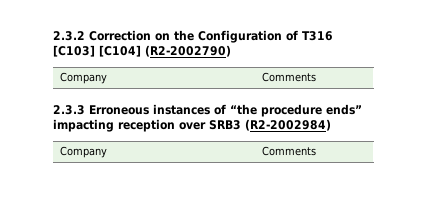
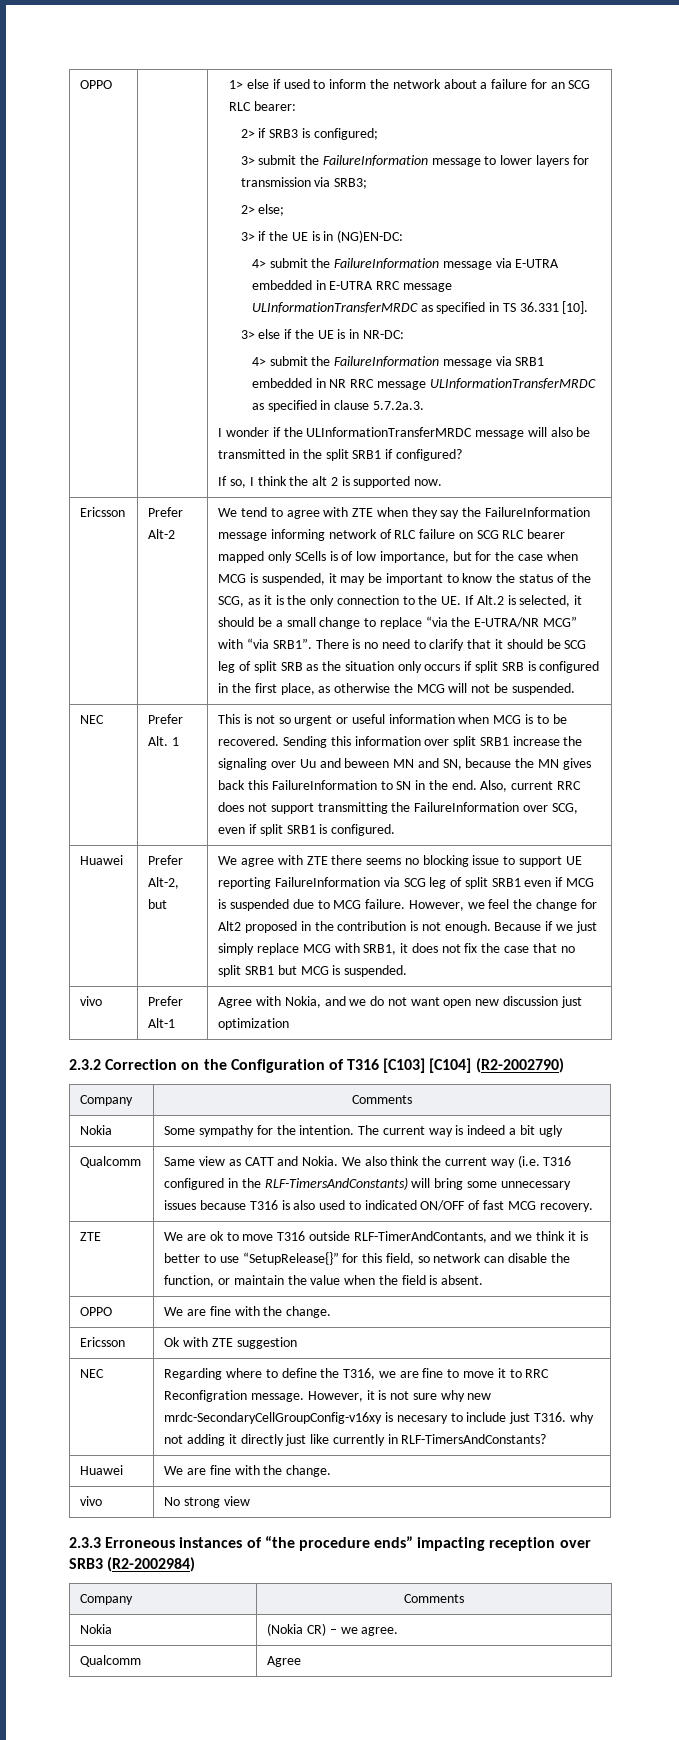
(53, 36) none -> [80,80,113,89] [229,79,591,89] [229,101,297,111] [240,128,378,140] [240,155,589,167] [240,177,368,189] [240,204,285,216] [240,230,404,243] [251,258,560,270] [251,280,452,292] [251,301,589,314] [240,329,404,339] [251,356,545,368] [251,378,596,390] [251,400,424,412] [218,427,591,439] [218,449,462,461] [218,476,443,488] [80,507,126,517] [148,507,184,517] [148,529,176,539] [218,507,590,519] [218,529,566,541] [218,551,578,563] [218,573,591,585] [218,595,583,607] [218,616,577,629] [218,638,587,651] [218,661,600,673] [218,683,575,695] [80,715,105,724] [148,714,184,724] [148,736,179,746] [218,714,567,726] [218,736,583,748] [218,758,591,770] [218,780,581,792] [218,802,578,814] [218,824,396,836] [80,855,124,865] [148,855,184,865] [148,877,180,889] [148,899,168,909] [218,855,582,867] [218,877,594,889] [218,899,597,911] [218,921,597,933] [218,943,575,955] [218,965,408,977] [80,996,103,1006] [148,996,184,1006] [148,1018,176,1028] [218,996,582,1008] [218,1018,290,1030] OPPO | | 1> else if used to inform the network about a failure for an SCG RLC bearer: // 2> if SRB3 is configured; // 3> submit the FailureInformation message to lower layers for transmission via SRB3; // 2> else; // 3> if the UE is in (NG)EN-DC: // 4> submit the FailureInformation message via E-UTRA embedded in E-UTRA RRC message ULInformationTransferMRDC as specified in TS 36.331 [10]. // 3> else if the UE is in NR-DC: // 4> submit the FailureInformation message via SRB1 embedded in NR RRC message ULInformationTransferMRDC as specified in clause 5.7.2a.3. // I wonder if the ULInformationTransferMRDC message will also be transmitted in the split SRB1 if configured? // If so, I think the alt 2 is supported now. // Ericsson | Prefer Alt-2 | We tend to agree with ZTE when they say the FailureInformation message informing network of RLC failure on SCG RLC bearer mapped only SCells is of low importance, but for the case when MCG is suspended, it may be important to know the status of the SCG, as it is the only connection to the UE. If Alt.2 is selected, it should be a small change to replace “via the E-UTRA/NR MCG” with “via SRB1”. There is no need to clarify that it should be SCG leg of split SRB as the situation only occurs if split SRB is configured in the first place, as otherwise the MCG will not be suspended. // NEC | Prefer Alt. 1 | This is not so urgent or useful information when MCG is to be recovered. Sending this information over split SRB1 increase the signaling over Uu and beween MN and SN, because the MN gives back this FailureInformation to SN in the end. Also, current RRC does not support transmitting the FailureInformation over SCG, even if split SRB1 is configured. // Huawei | Prefer Alt-2, but | We agree with ZTE there seems no blocking issue to support UE reporting FailureInformation via SCG leg of split SRB1 even if MCG is suspended due to MCG failure. However, we feel the change for Alt2 proposed in the contribution is not enough. Because if we just simply replace MCG with SRB1, it does not fix the case that no split SRB1 but MCG is suspended. // vivo | Prefer Alt-1 | Agree with Nokia, and we do not want open new discussion just optimization //
(316, 77) none -> [80,1125,113,1135] [164,1125,563,1137] [80,1156,142,1168] [164,1155,572,1168] [164,1177,571,1190] [164,1200,593,1212] [80,1232,102,1241] [164,1231,588,1243] [164,1252,570,1265] [164,1275,484,1287] [80,1307,113,1316] [164,1306,332,1318] [80,1337,126,1347] [164,1337,297,1349] [80,1369,105,1378] [164,1368,550,1380] [164,1390,492,1402] [164,1412,594,1424] [164,1434,547,1446] [80,1465,124,1475] [164,1465,332,1477] [80,1496,103,1506] [164,1496,250,1508] // Nokia | Some sympathy for the intention. The current way is indeed a bit ugly // Qualcomm | Same view as CATT and Nokia. We also think the current way (i.e. T316 configured in the RLF-TimersAndConstants) will bring some unnecessary issues because T316 is also used to indicated ON/OFF of fast MCG recovery. // ZTE | We are ok to move T316 outside RLF-TimerAndContants, and we think it is better to use “SetupRelease{}” for this field, so network can disable the function, or maintain the value when the field is absent. // OPPO | We are fine with the change. // Ericsson | Ok with ZTE suggestion // NEC | Regarding where to define the T316, we are fine to move it to RRC Reconfigration message. However, it is not sure why new mrdc-SecondaryCellGroupConfig-v16xy is necesary to include just T316. why not adding it directly just like currently in RLF-TimersAndConstants? // Huawei | We are fine with the change. // vivo | No strong view
(316, 151) none -> [80,1624,113,1634] [267,1623,399,1636] [80,1655,142,1667] [267,1656,302,1667] // Nokia | (Nokia CR) – we agree. // Qualcomm | Agree

